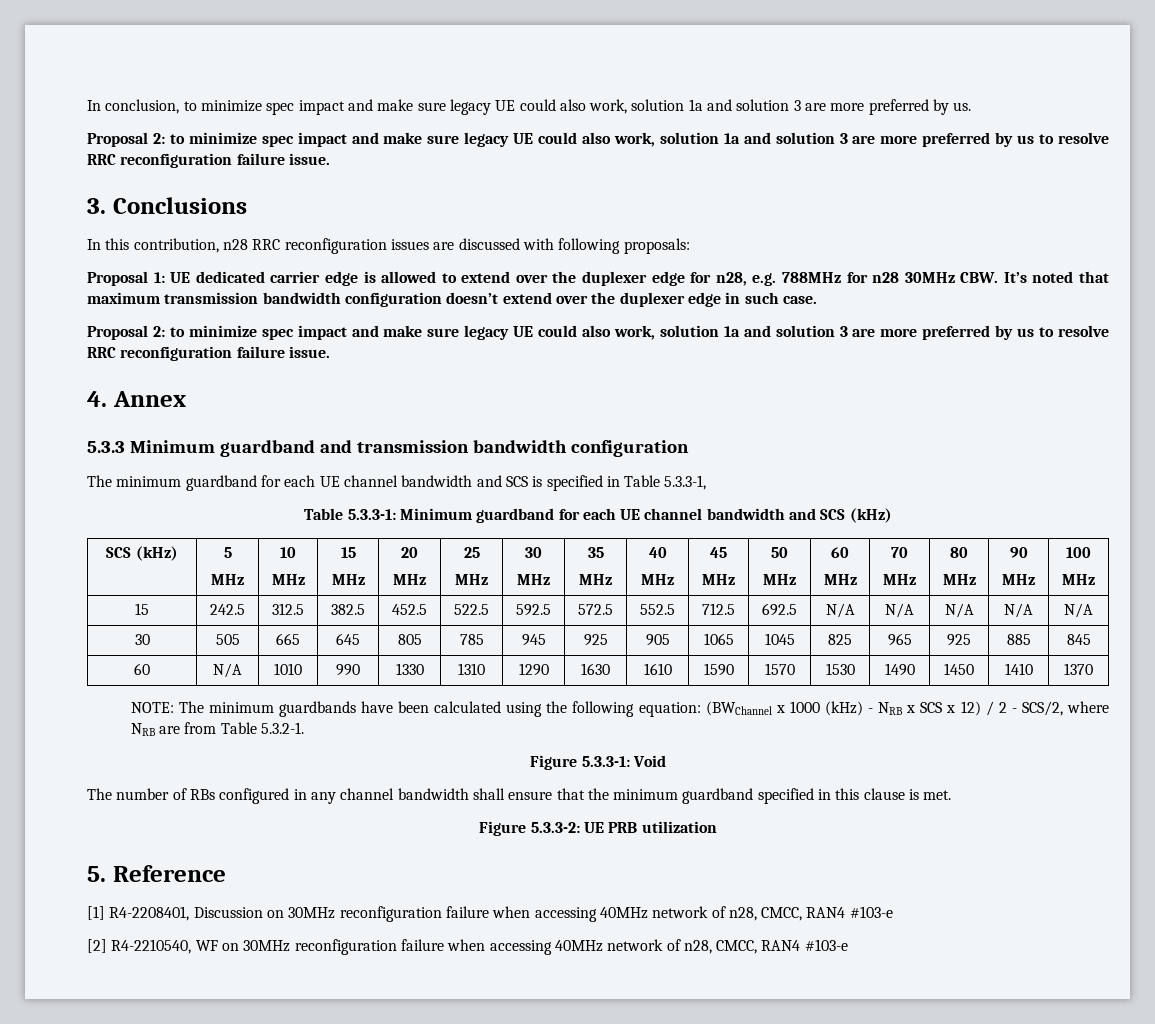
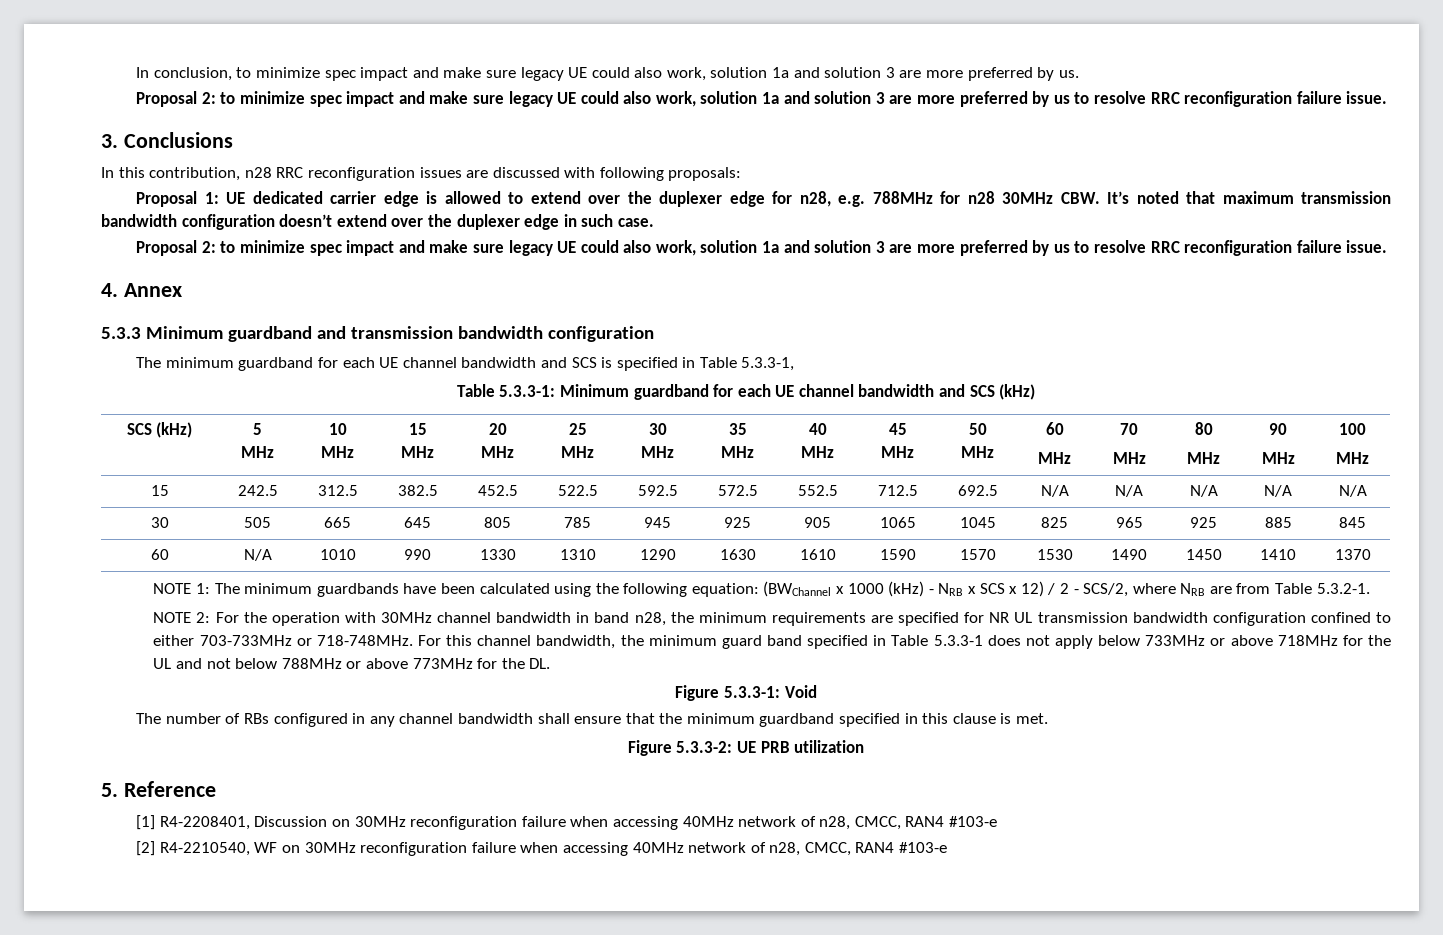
[130,702,174,713] NOTE: -> [153,583,210,594] NOTE 1:
(304, 728) none -> [153,612,1391,626] [153,635,1391,649] [153,658,551,669] // NOTE 2: For the operation with 30MHz channel bandwidth in band n28, the minimum requirements are specified for NR UL transmission bandwidth configuration confined to either 703-733MHz or 718-748MHz. For this channel bandwidth, the minimum guard band specified in Table 5.3.3-1 does not apply below 733MHz or above 718MHz for the UL and not below 788MHz or above 773MHz for the DL.

